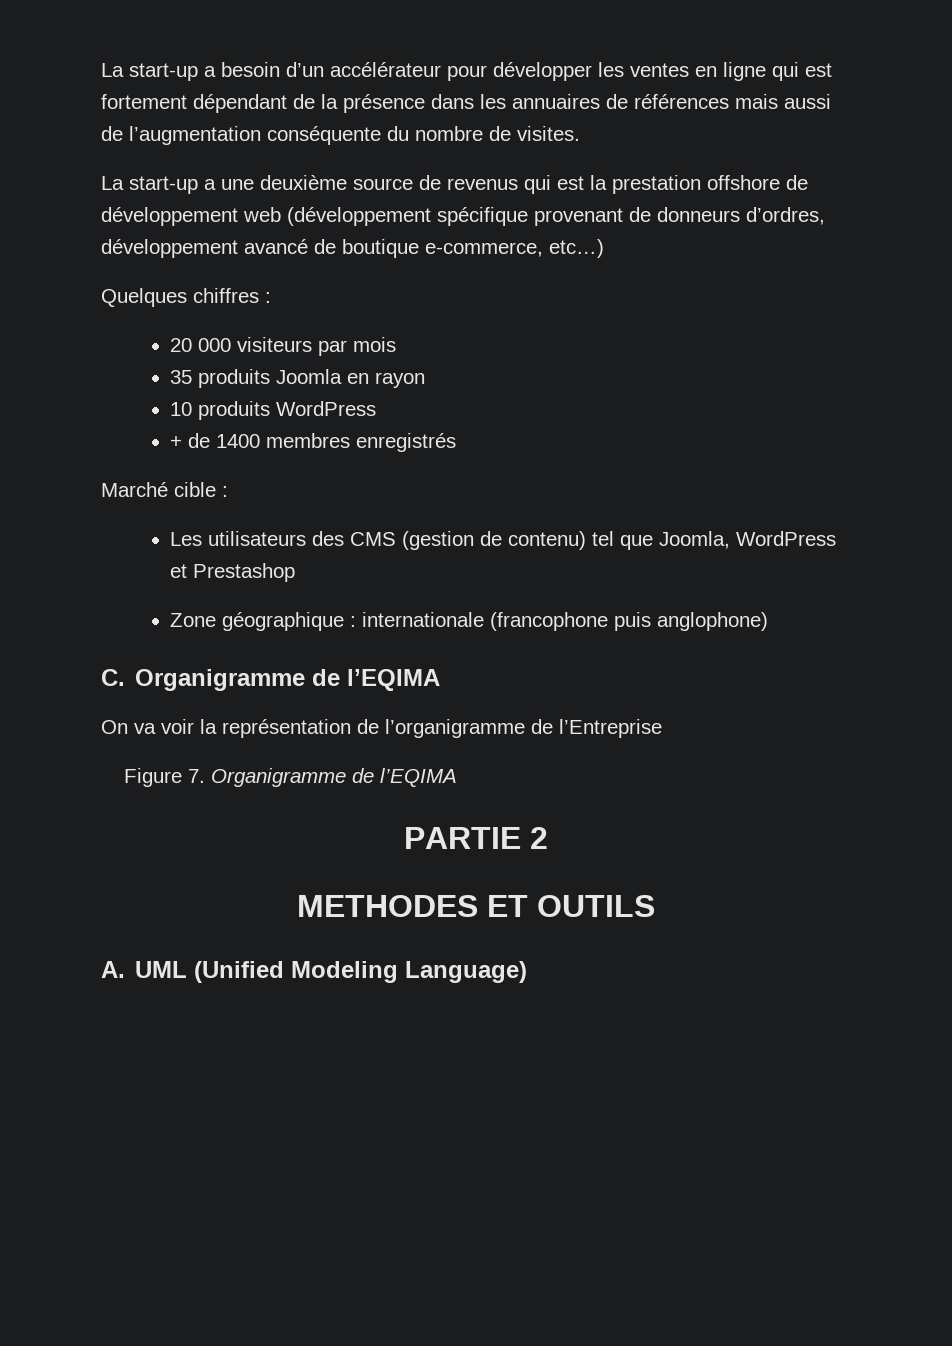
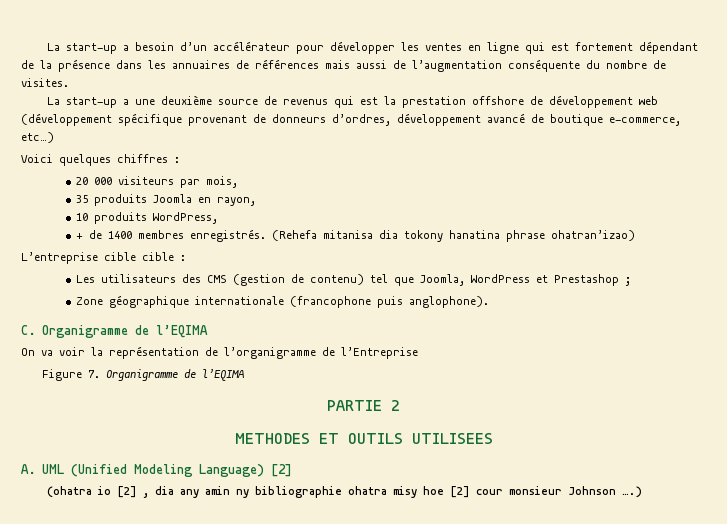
[101,288,187,307] Quelques -> [21,154,111,166] Voici quelques
[353,337,397,352] mois -> [206,176,239,188] mois,
[375,372,426,388] rayon -> [217,197,257,206] rayon,
[276,401,377,416] WordPress -> [153,212,219,224] WordPress,
[356,433,457,452] [101,482,168,497] enregistrés // Marché -> [190,229,636,242] [21,252,136,264] enregistrés. (Rehefa mitanisa dia tokony hanatina phrase ohatran’izao) // L’entreprise cible
(296, 572) none -> [625,277,632,286] ;
[350,616,357,627] : -> (190, 301) none
[657,612,769,631] anglophone) -> [409,296,490,308] anglophone).
(655, 906) none -> [411,433,493,444] UTILISEES
(528, 972) none -> [271,464,293,477] [47,486,643,498] [2] // (ohatra io [2] , dia any amin ny bibliographie ohatra misy hoe [2] cour monsieur Johnson ….)

